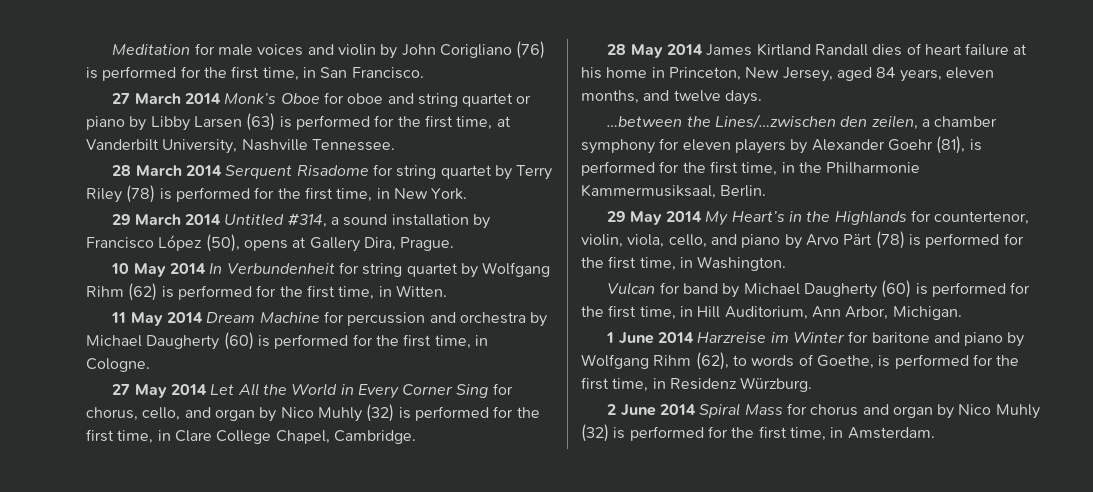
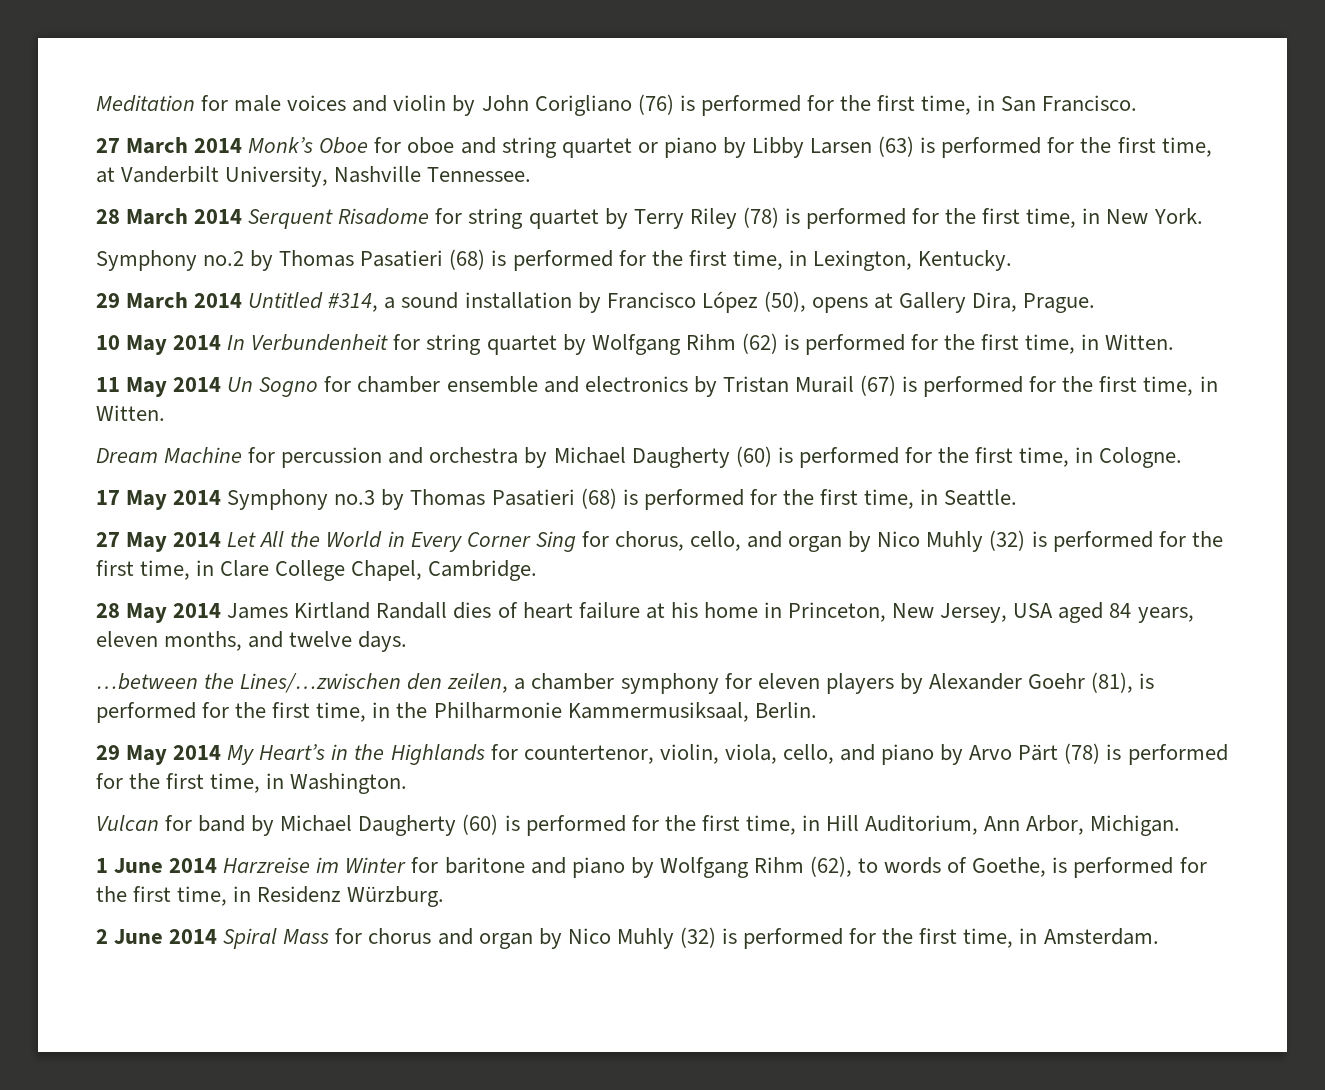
(468, 194) none -> [96,249,1013,271] // Symphony no.2 by Thomas Pasatieri (68) is performed for the first time, in Lexington, Kentucky.
(203, 317) none -> [227,375,1218,397] [96,405,165,421] Un Sogno for chamber ensemble and electronics by Tristan Murail (67) is performed for the first time, in Witten. //
(150, 365) none -> [96,488,1018,510] // 17 May 2014 Symphony no.3 by Thomas Pasatieri (68) is performed for the first time, in Seattle.
(833, 74) none -> [1013,603,1054,618] USA

